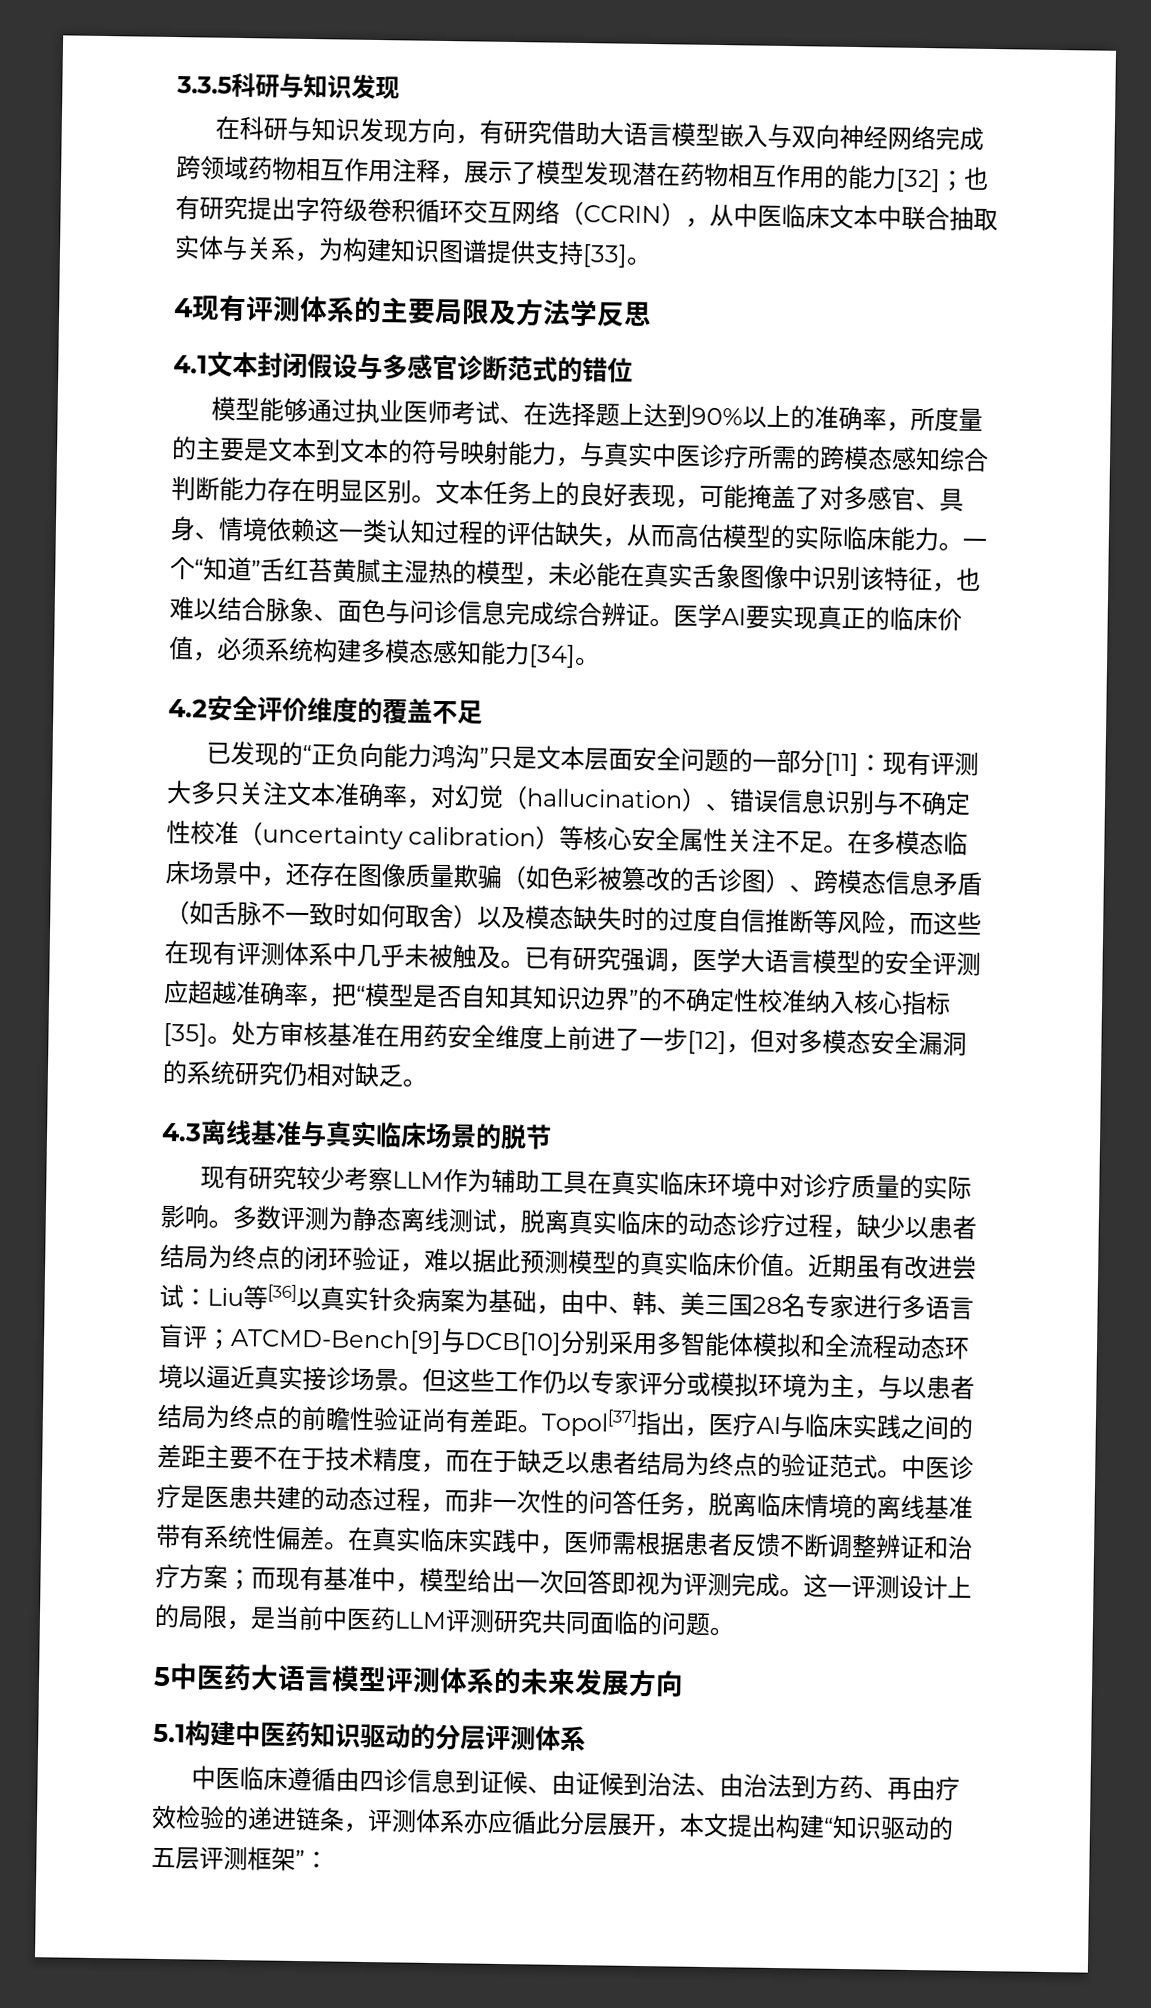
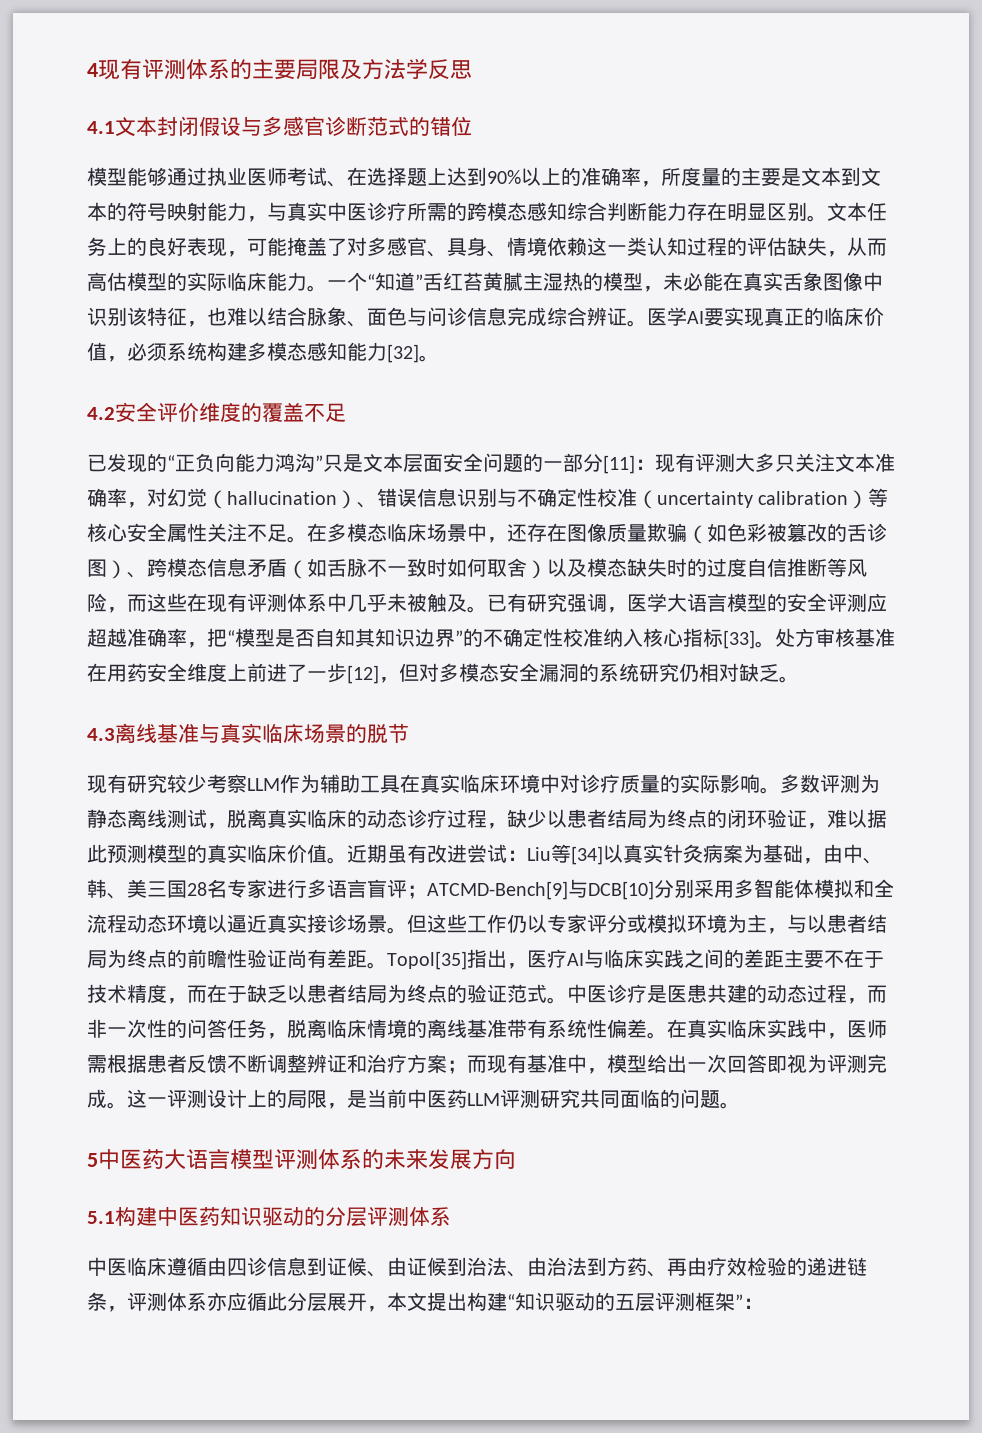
[176,72,400,100] [214,115,984,151] [176,155,989,193] [175,195,998,232] [174,235,651,268] 3.3.5科研与知识发现 // 在科研与知识发现方向，有研究借助大语言模型嵌入与双向神经网络完成跨领域药物相互作用注释，展示了模型发现潜在药物相互作用的能力[32]；也有研究提出字符级卷积循环交互网络（CCRIN），从中医临床文本中联合抽取实体与关系，为构建知识图谱提供支持[33]。 // -> (87, 70) none
[528,644,576,668] [34] -> [387,344,419,363] [32]
[163,1022,208,1047] [35] -> [723,630,755,649] [33]
[267,1284,297,1302] [36] -> [571,846,603,865] [34]
[541,1408,638,1437] Topol[37] -> [387,951,467,970] Topol[35]

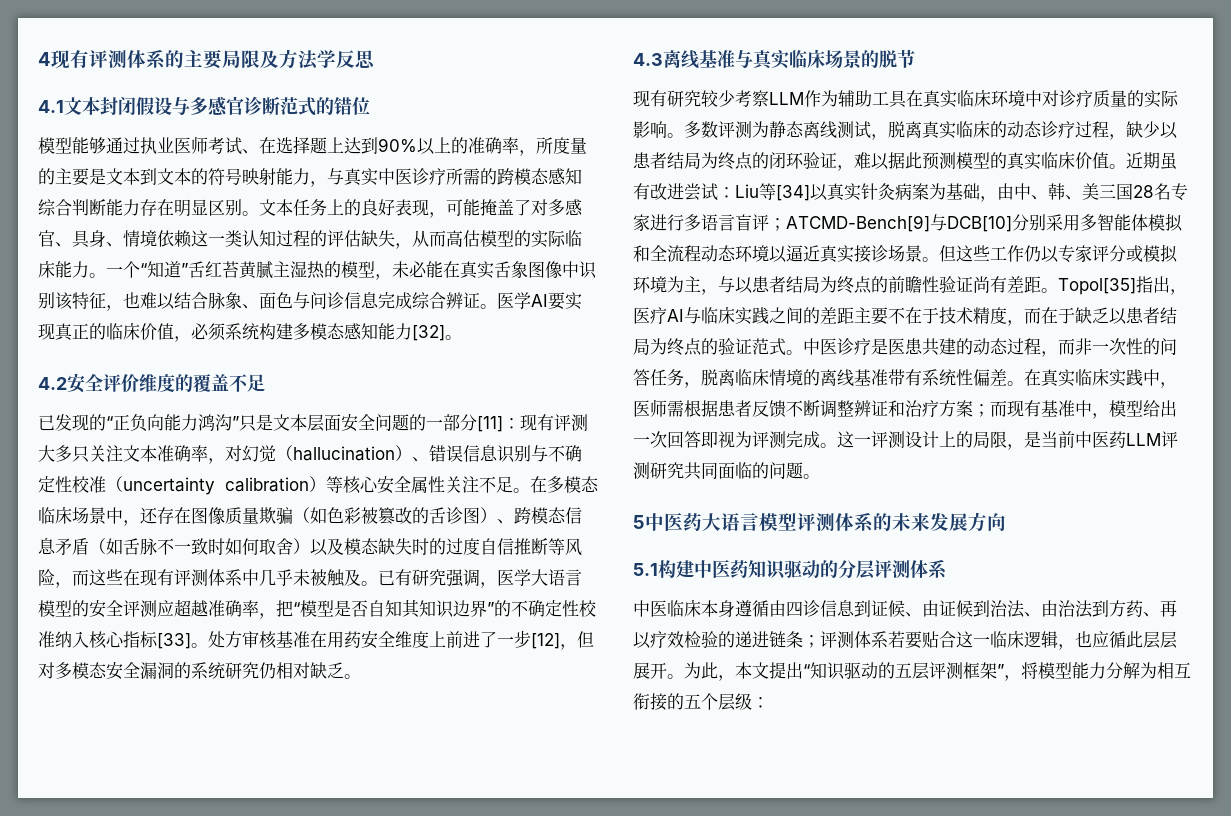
(167, 1266) none -> [701,600,735,617] 本身
[687,1257,707,1276] 由 -> [633,632,651,649] 以
[107,1292,367,1312] ，评测体系亦应循此分层展开 -> [803,631,1177,650] [633,662,718,679] ；评测体系若要贴合这一临床逻辑，也应循此层层展开。为此
[467,1292,507,1311] 构建 -> (803, 670) none
(743, 1301) none -> [1004,662,1191,681] [633,693,752,711] ，将模型能力分解为相互衔接的五个层级

